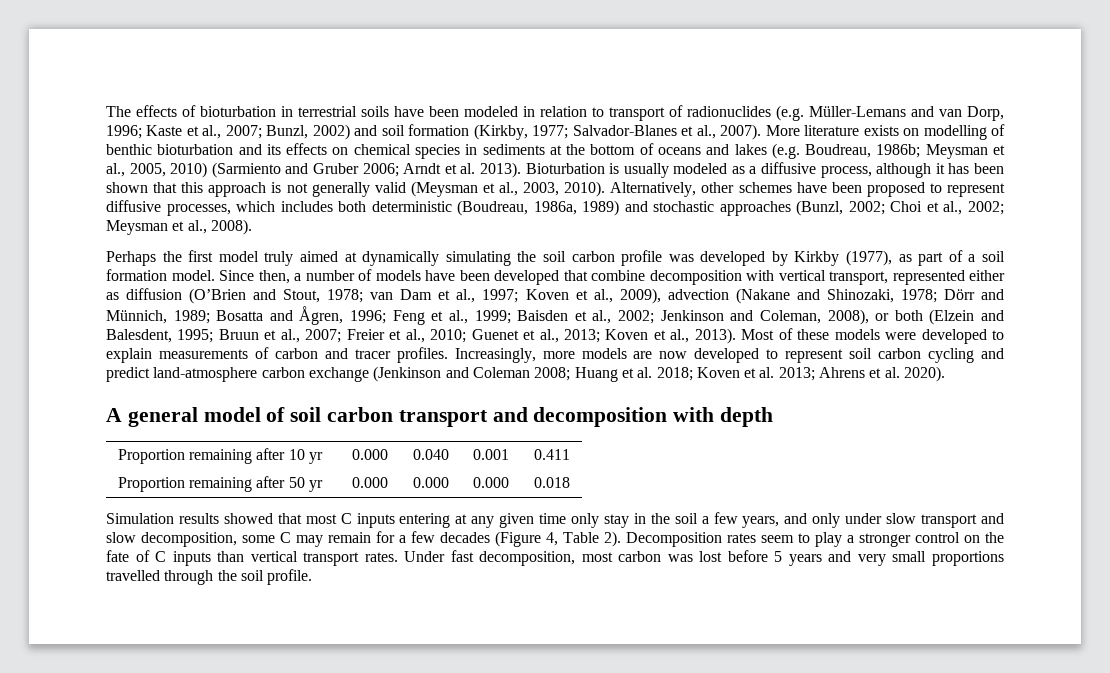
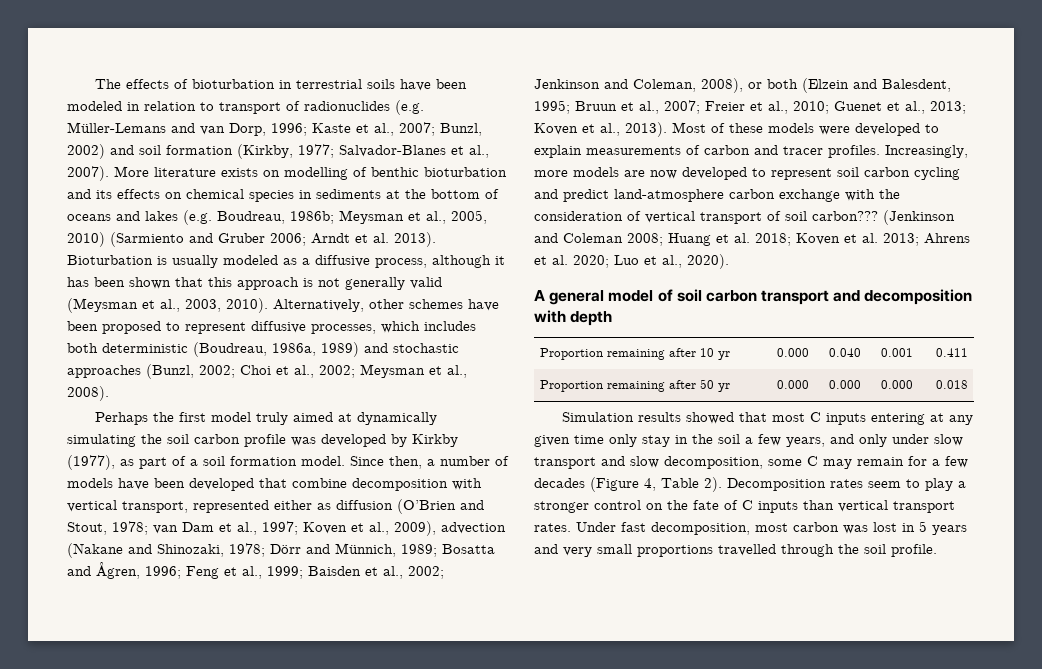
(369, 374) none -> [845,189,900,201] [534,211,878,224] with the consideration of vertical transport of soil carbon???
(900, 372) none -> [573,255,682,268] 2020; Luo et al.,
[727,550,768,562] before -> [902,523,915,532] in

